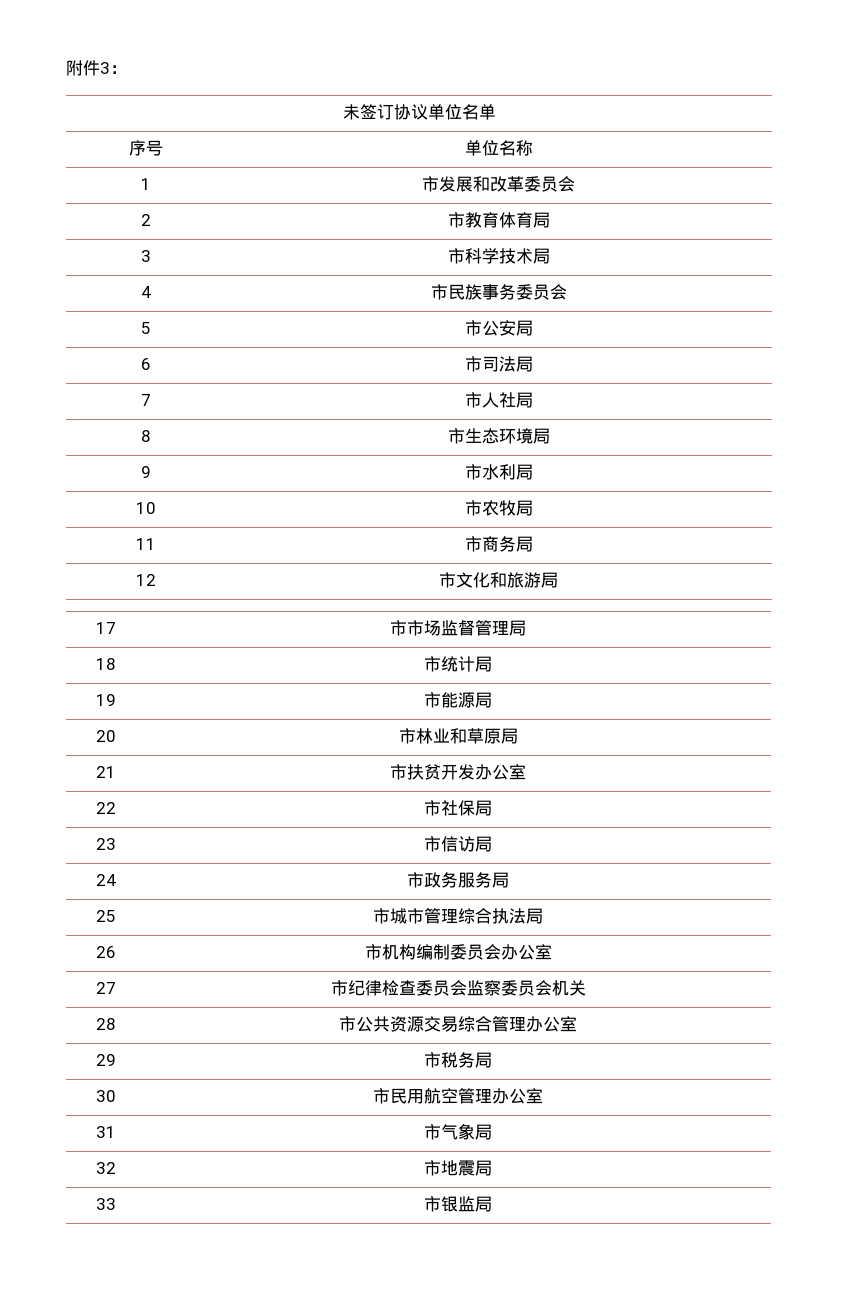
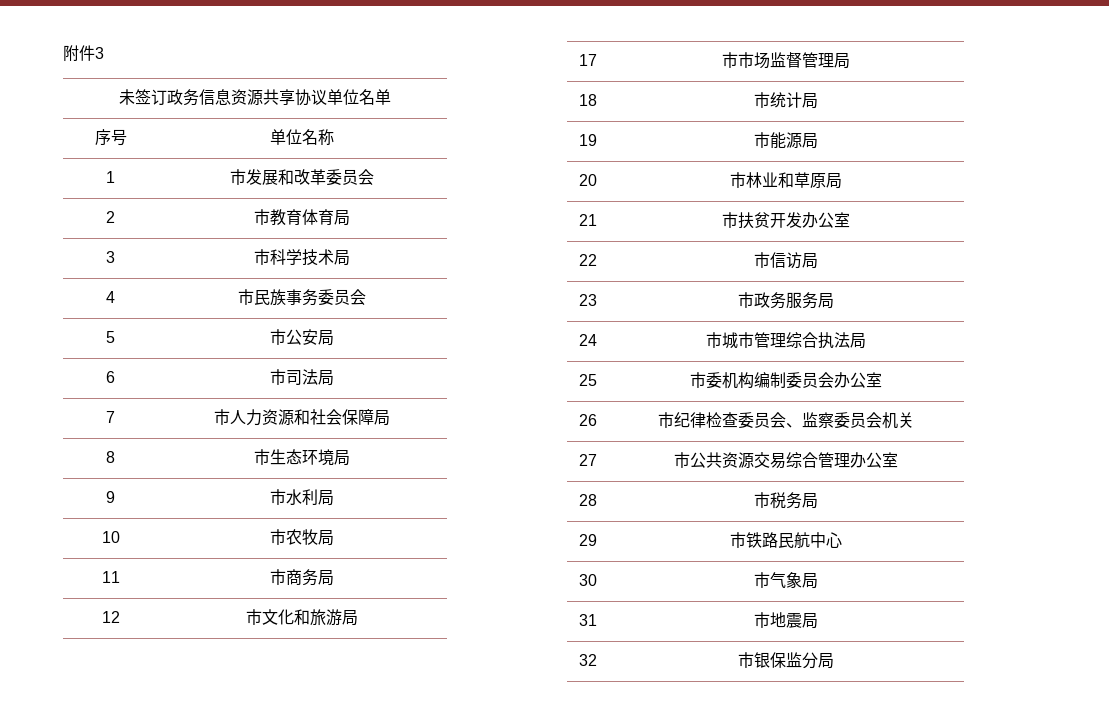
[110,65,127,74] ： -> (104, 53) none
(394, 112) none -> [167,89,295,106] 政务信息资源共享
[498,392,516,408] 社 -> [246,409,374,426] 力资源和社会保障
[424,800,492,816] [96,838,116,850] | 市社保局 // 23 -> (597, 260) none
[96,874,116,886] 24 -> [578,294,597,306] 23
[96,910,116,922] 25 -> [578,334,597,346] 24
[96,946,116,958] [364,944,382,960] 26 | 市 -> [578,374,597,386] [689,372,722,388] 25 | 市委
[96,982,116,994] 27 -> [578,414,597,426] 26
(467, 988) none -> [785,423,802,428] 、
[96,1018,116,1030] 28 -> [578,454,597,466] 27
[96,1054,116,1066] 29 -> [578,494,597,506] 28
[96,1090,116,1102] [373,1088,543,1104] [96,1126,116,1138] 30 | 市民用航空管理办公室 // 31 -> [578,534,597,546] [729,532,842,549] [578,574,597,586] 29 | 市铁路民航中心 // 30
[96,1162,116,1174] 32 -> [578,614,597,626] 31
[96,1198,116,1210] 33 -> [578,654,597,666] 32
[458,1196,475,1212] 监 -> [769,652,818,669] 保监分

